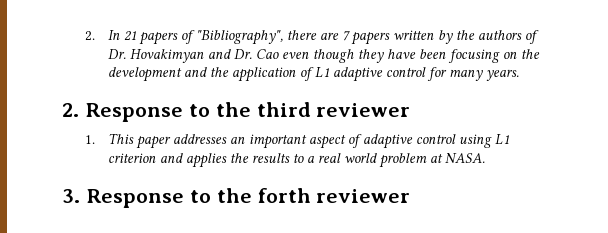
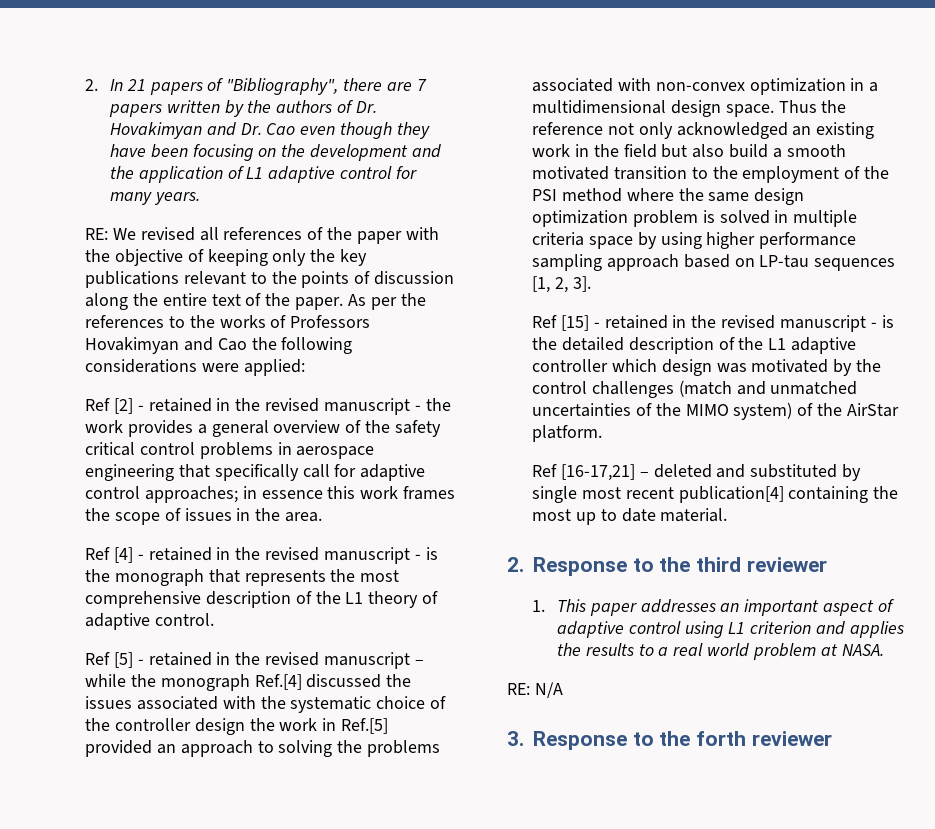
(519, 75) none -> [84,227,439,244] [84,249,368,266] [84,271,455,288] [84,293,426,310] [84,315,371,328] [84,337,353,354] [84,359,305,376] [84,398,451,415] [84,420,441,437] [84,442,375,459] [84,464,426,481] [84,486,456,503] [84,508,323,525] [84,547,438,564] [84,569,400,586] [84,591,439,608] [84,613,214,630] [84,652,424,669] [84,674,412,691] [84,696,447,713] [84,718,389,735] [84,740,441,757] [531,78,879,95] [531,100,847,117] [531,122,875,139] [531,144,846,158] [531,166,890,183] [531,188,805,205] [531,210,858,227] [531,232,857,249] [531,254,896,271] [531,276,591,293] [531,315,894,332] [531,337,857,354] [531,359,882,376] [531,380,858,398] [531,402,899,420] [531,425,602,442] [531,464,862,481] [531,486,899,503] [531,508,728,525] // RE: We revised all references of the paper with the objective of keeping only the key publications relevant to the points of discussion along the entire text of the paper. As per the references to the works of Professors Hovakimyan and Cao the following considerations were applied: // Ref [2] - retained in the revised manuscript - the work provides a general overview of the safety critical control problems in aerospace engineering that specifically call for adaptive control approaches; in essence this work frames the scope of issues in the area. // Ref [4] - retained in the revised manuscript - is the monograph that represents the most comprehensive description of the L1 theory of adaptive control. // Ref [5] - retained in the revised manuscript – while the monograph Ref.[4] discussed the issues associated with the systematic choice of the controller design the work in Ref.[5] provided an approach to solving the problems associated with non-convex optimization in a multidimensional design space. Thus the reference not only acknowledged an existing work in the field but also build a smooth motivated transition to the employment of the PSI method where the same design optimization problem is solved in multiple criteria space by using higher performance sampling approach based on LP-tau sequences [1, 2, 3]. // Ref [15] - retained in the revised manuscript - is the detailed description of the L1 adaptive controller which design was motivated by the control challenges (match and unmatched uncertainties of the MIMO system) of the AirStar platform. // Ref [16-17,21] – deleted and substituted by single most recent publication[4] containing the most up to date material.
(485, 158) none -> [507,682,563,698] // RE: N/A

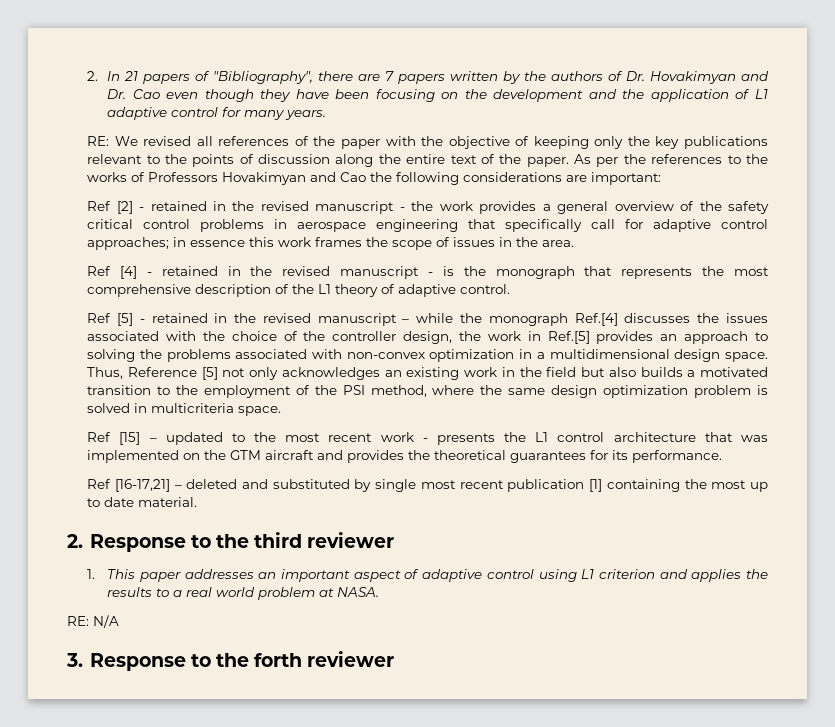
[201,359,305,376] were applied: -> [566,172,662,185] are important:
[306,674,382,688] discussed -> [624,313,691,323] discusses
[290,696,372,713] systematic -> (225, 336) none
[194,718,245,735] design -> [403,331,453,344] design,
[84,740,152,757] provided -> [596,331,654,344] provides
[778,100,847,113] [531,122,603,135] Thus the reference -> [87,367,218,380] Thus, Reference [5]
[676,122,788,139] acknowledged -> [281,367,380,380] acknowledges
[729,144,846,158] build a smooth -> [640,367,696,377] builds a
[561,188,622,202] method -> [370,385,427,397] method,
[793,210,858,227] [531,232,857,249] [531,254,896,271] [531,276,591,293] [531,315,894,332] [531,337,857,354] [531,359,882,376] [531,380,858,398] [531,402,899,420] [531,425,602,442] multiple criteria space by using higher performance sampling approach based on LP-tau sequences [1, 2, 3]. // Ref [15] - retained in the revised manuscript - is the detailed description of the L1 adaptive controller which design was motivated by the control challenges (match and unmatched uncertainties of the MIMO system) of the AirStar platform. -> [151,403,282,416] [87,432,769,445] [87,450,723,463] multicriteria space. // Ref [15] – updated to the most recent work - presents the L1 control architecture that was implemented on the GTM aircraft and provides the theoretical guarantees for its performance.
[678,486,784,503] publication[4] -> [507,479,603,492] publication [1]

